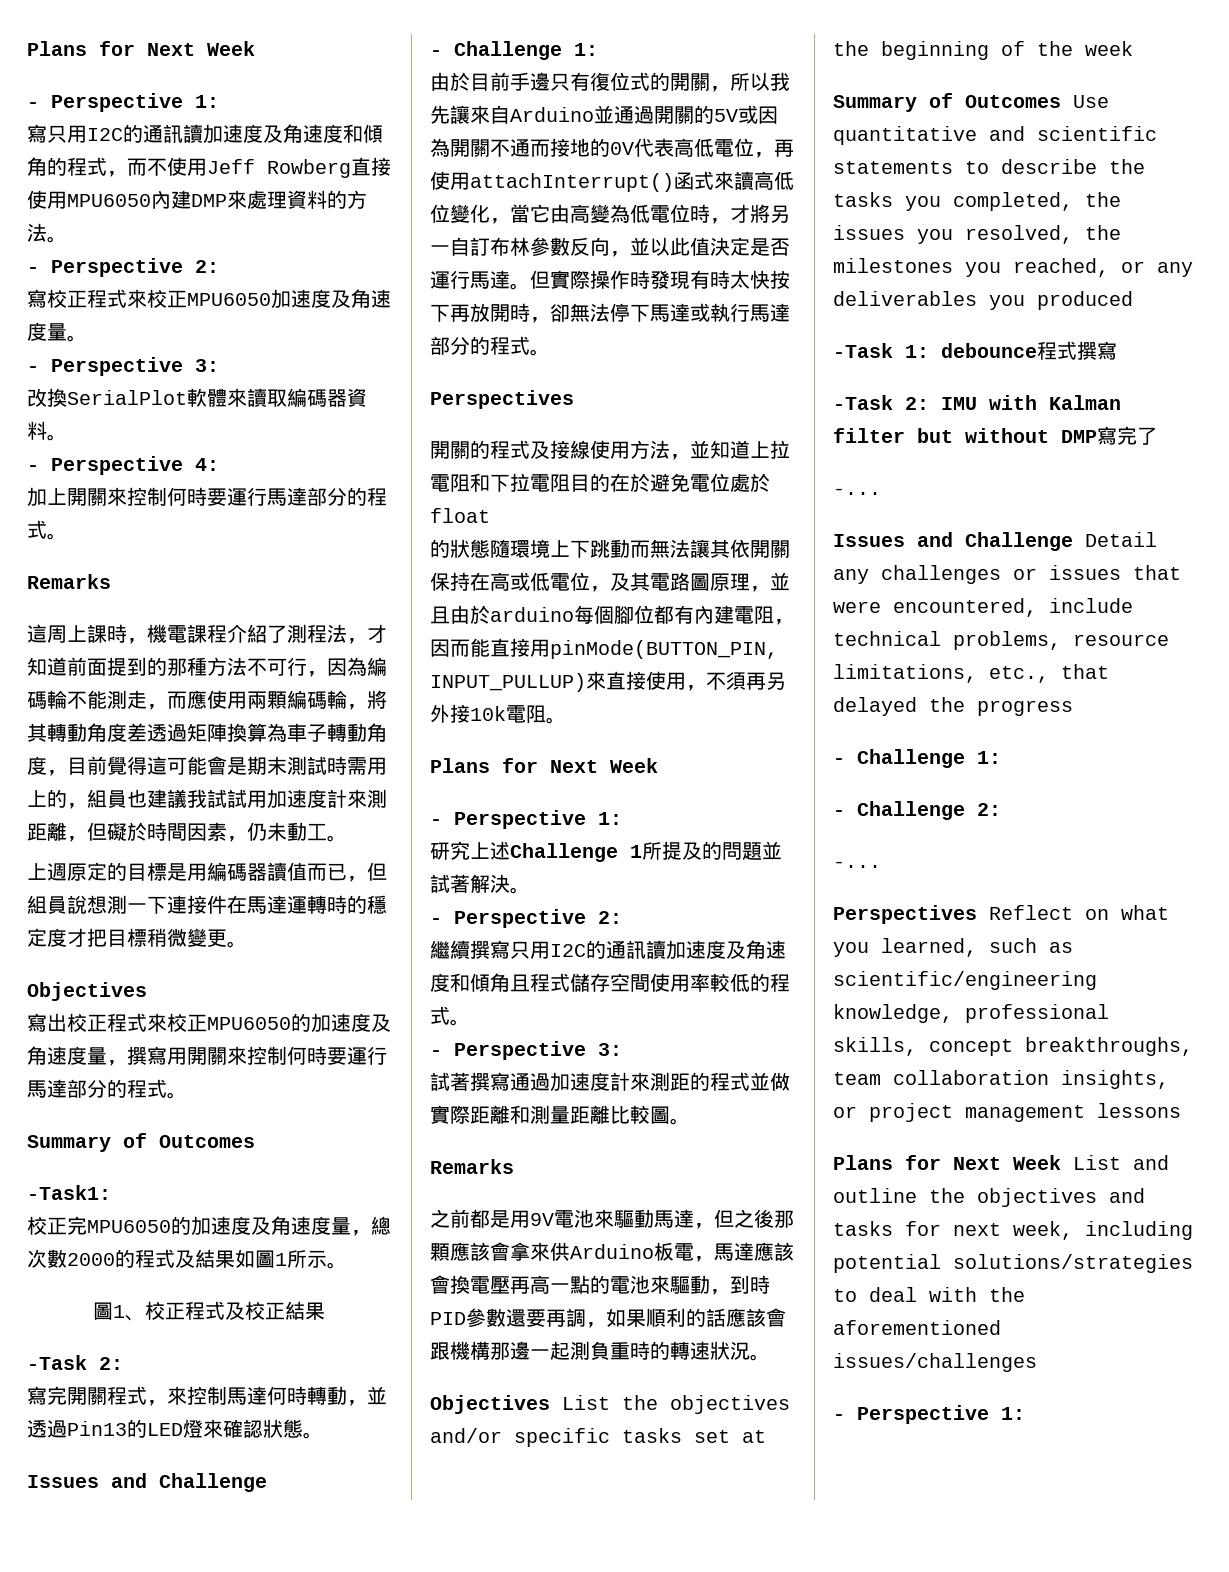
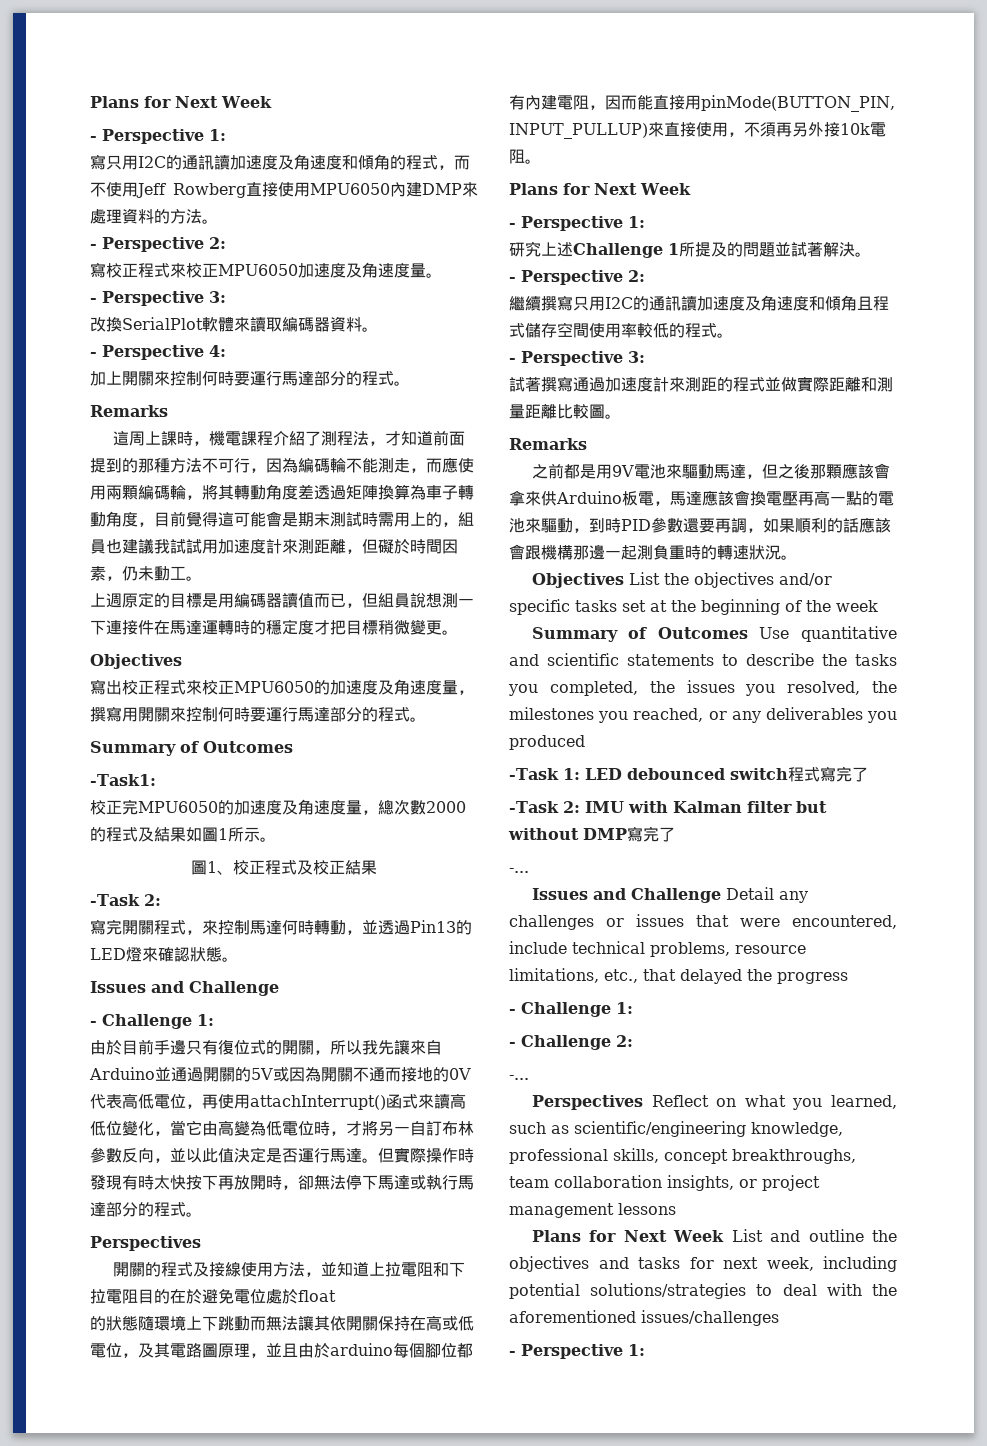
[941,341,1117,360] debounce程式撰寫 -> [584,766,868,782] LED debounced switch程式寫完了

